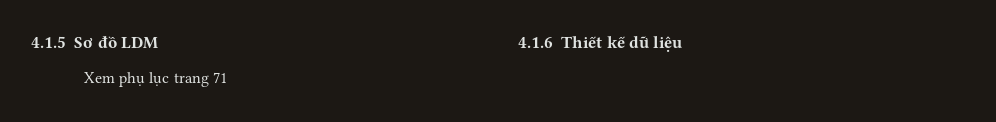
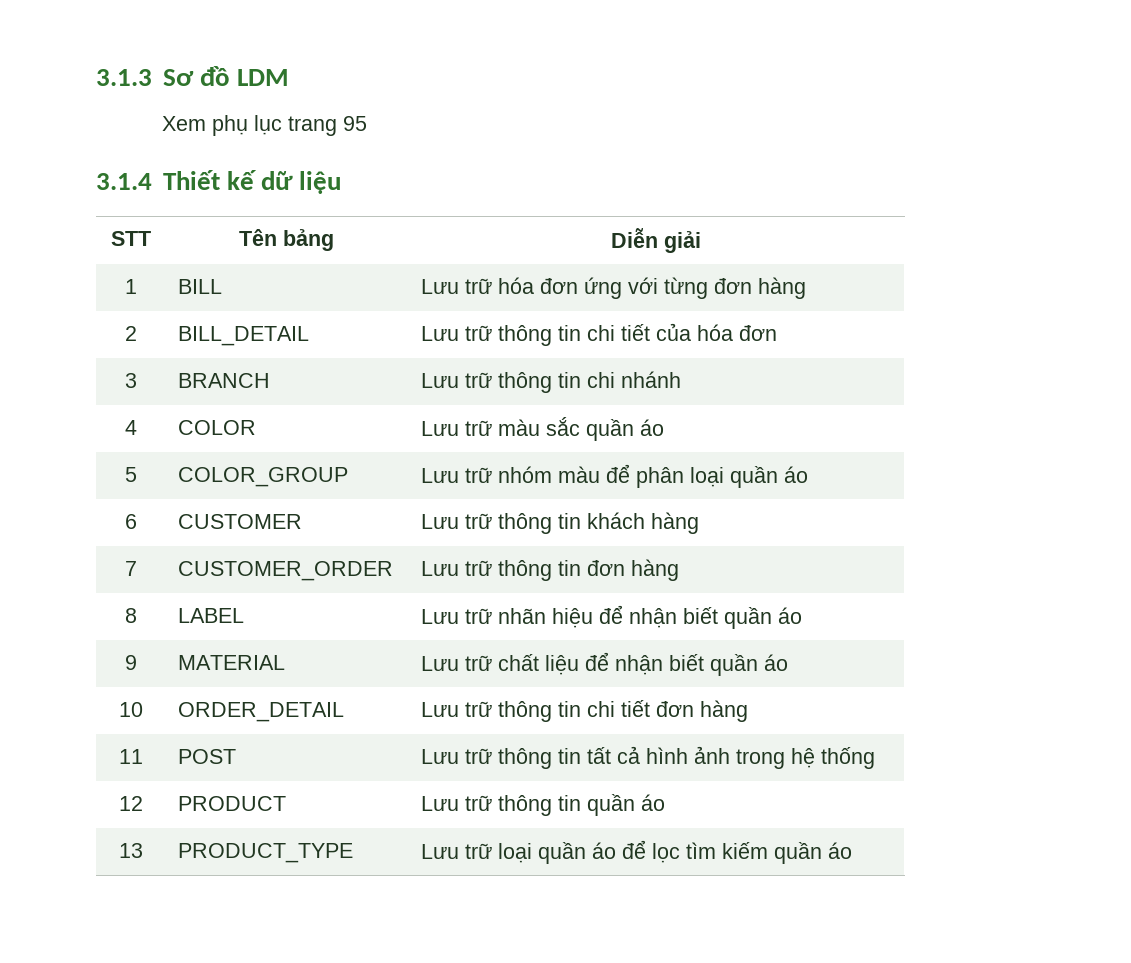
[31,36,66,48] 4.1.5 -> [96,69,152,86] 3.1.3
[213,72,228,83] [518,37,553,48] 71 // 4.1.6 -> [342,116,367,131] [96,173,152,190] 95 // 3.1.4
(682, 44) none -> [110,231,151,246] [238,229,334,251] [611,228,701,253] [124,279,137,294] [177,279,222,294] [420,277,806,299] [124,326,137,341] [177,326,309,346] [420,323,777,346] [124,373,137,388] [177,373,270,388] [420,371,681,393] [124,420,137,435] [177,420,256,435] [420,417,664,441] [124,467,137,482] [177,467,348,487] [420,464,808,488] [124,514,137,529] [177,514,302,529] [420,512,699,534] [124,561,137,576] [177,561,393,581] [420,559,679,581] [124,608,137,623] [177,608,244,623] [420,605,802,629] [124,655,137,670] [177,655,285,670] [420,652,788,676] [118,702,143,717] [177,702,344,722] [420,700,748,722] [118,749,143,764] [177,749,236,764] [420,746,875,769] [118,796,143,811] [177,796,286,811] [420,794,665,816] [118,843,143,858] [177,843,353,863] [420,840,852,864] // STT | Tên bảng | Diễn giải // 1 | BILL | Lưu trữ hóa đơn ứng với từng đơn hàng // 2 | BILL_DETAIL | Lưu trữ thông tin chi tiết của hóa đơn // 3 | BRANCH | Lưu trữ thông tin chi nhánh // 4 | COLOR | Lưu trữ màu sắc quần áo // 5 | COLOR_GROUP | Lưu trữ nhóm màu để phân loại quần áo // 6 | CUSTOMER | Lưu trữ thông tin khách hàng // 7 | CUSTOMER_ORDER | Lưu trữ thông tin đơn hàng // 8 | LABEL | Lưu trữ nhãn hiệu để nhận biết quần áo // 9 | MATERIAL | Lưu trữ chất liệu để nhận biết quần áo // 10 | ORDER_DETAIL | Lưu trữ thông tin chi tiết đơn hàng // 11 | POST | Lưu trữ thông tin tất cả hình ảnh trong hệ thống // 12 | PRODUCT | Lưu trữ thông tin quần áo // 13 | PRODUCT_TYPE | Lưu trữ loại quần áo để lọc tìm kiếm quần áo

